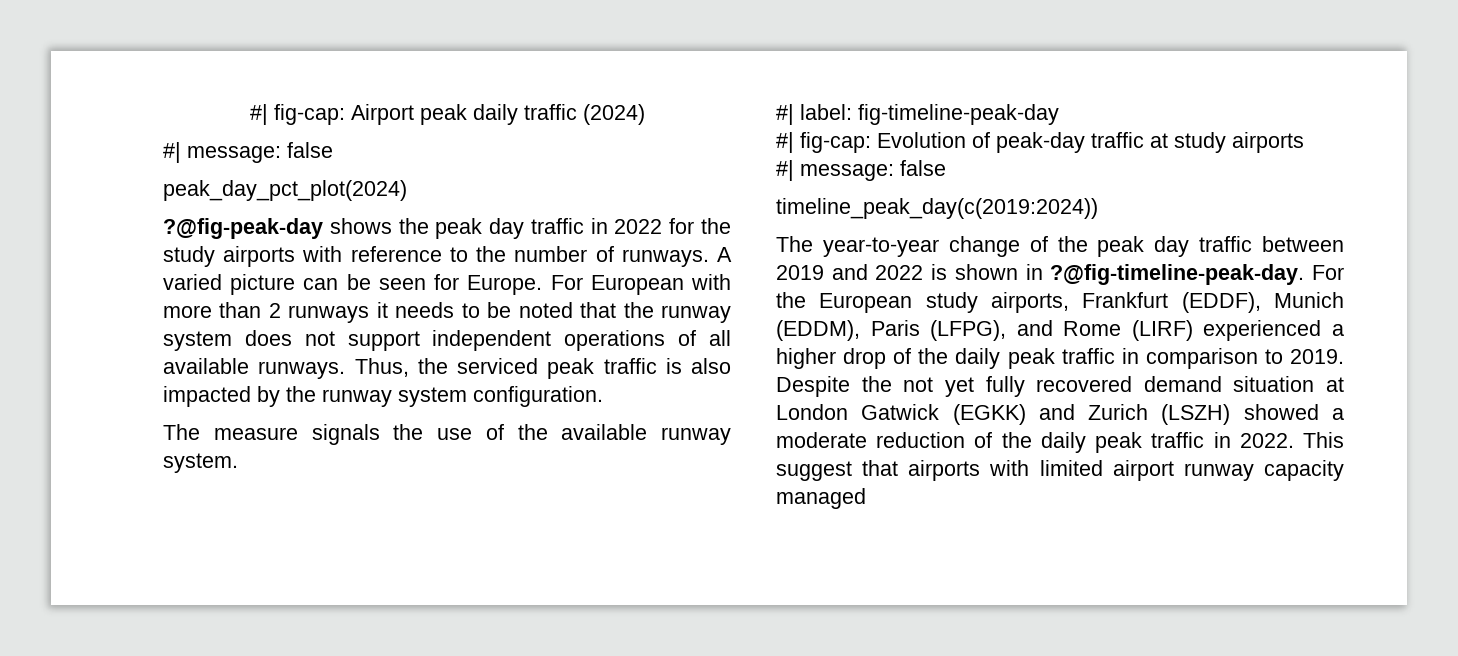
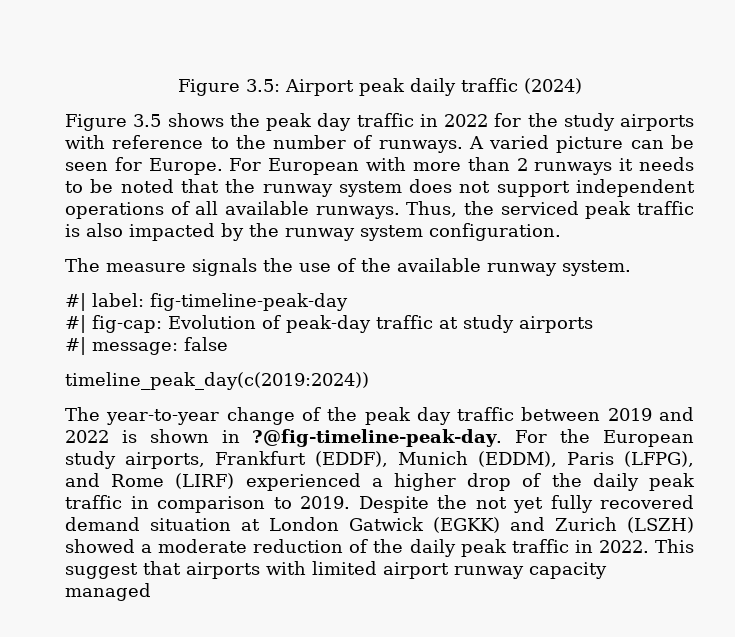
[249,104,345,125] #| fig-cap: -> [177,79,280,96] Figure 3.5:
[163,142,333,163] [163,180,407,201] [163,218,323,239] #| message: false // peak_day_pct_plot(2024) // ?@fig-peak-day -> [65,114,162,131] Figure 3.5

